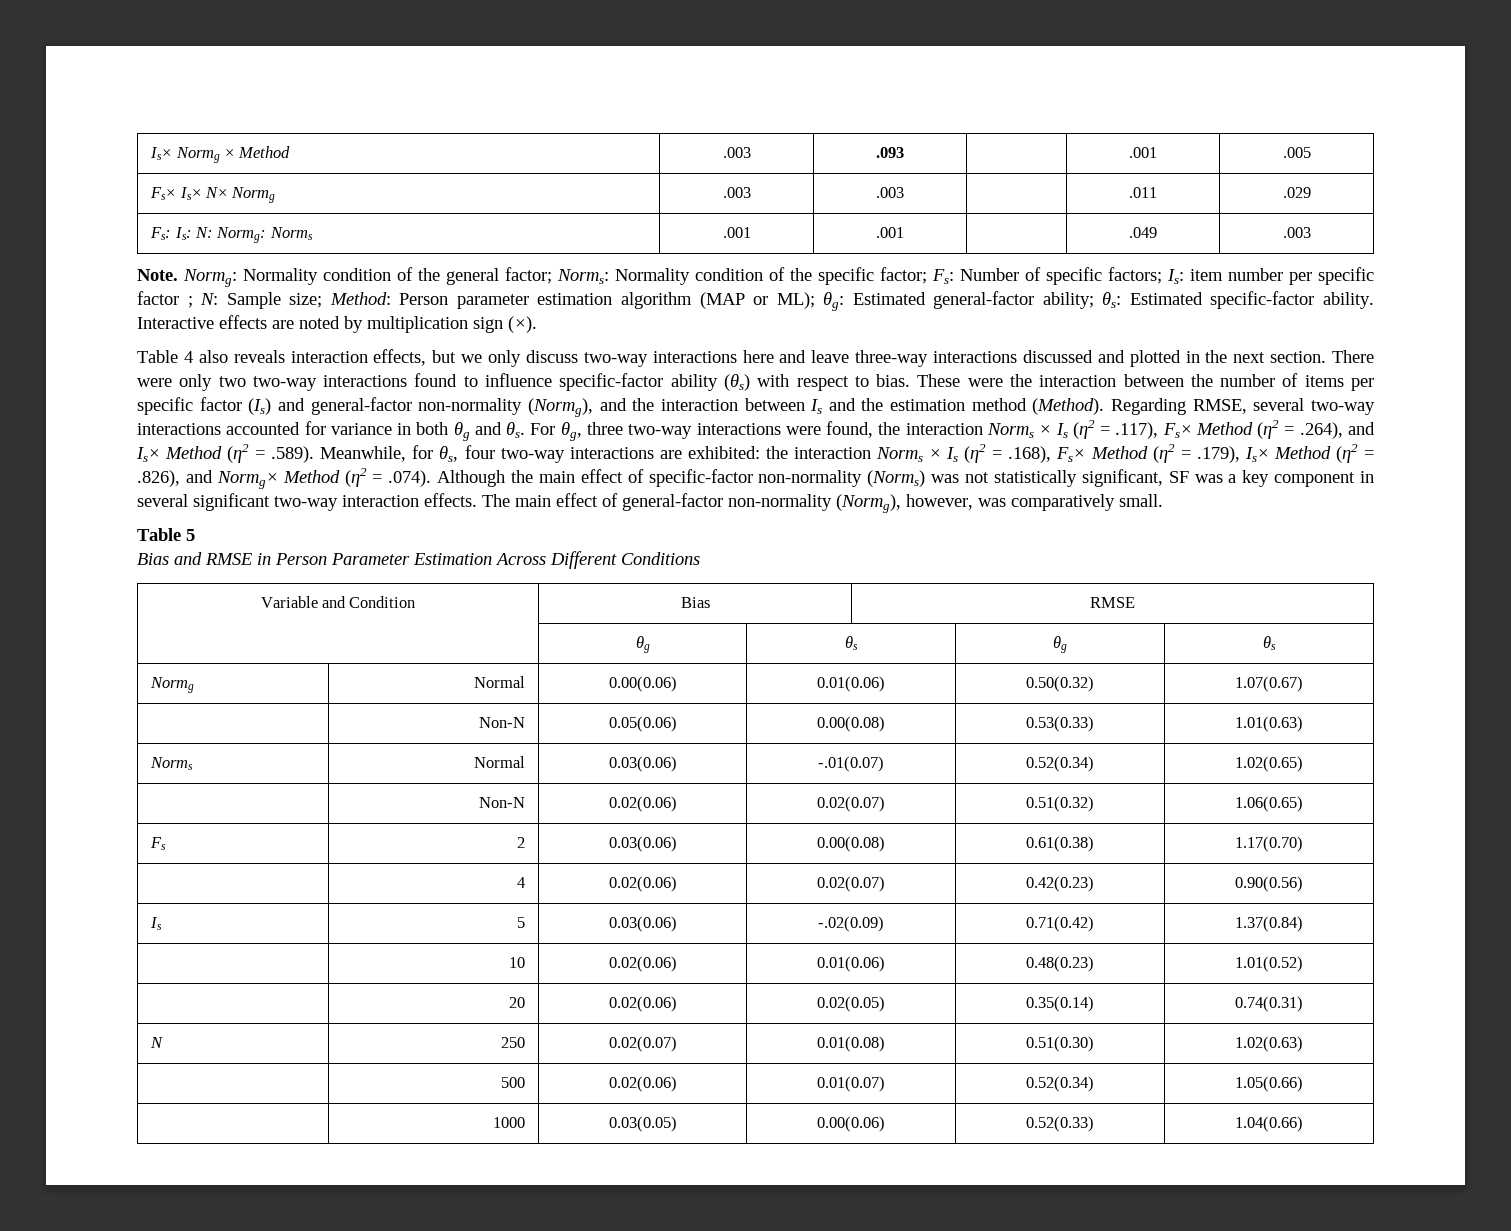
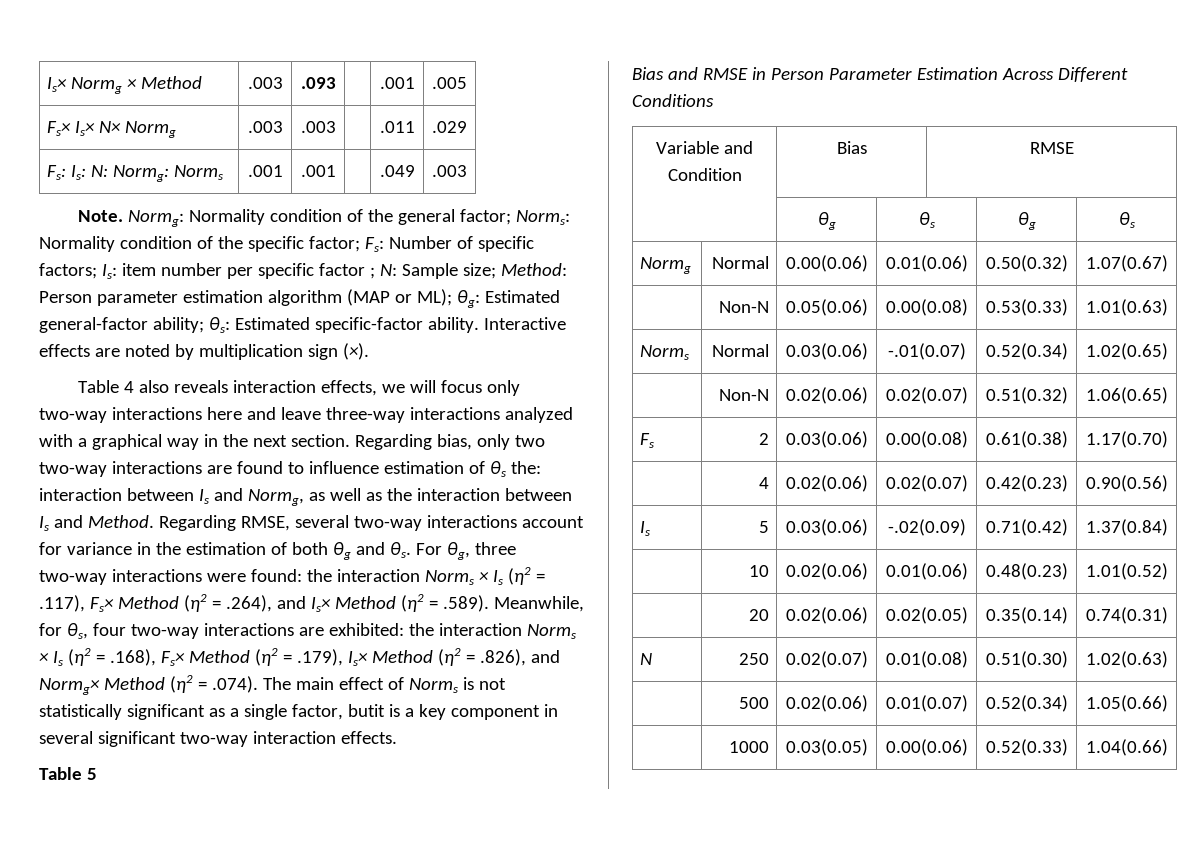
[432,350,578,367] but we only discuss -> [381,380,520,396] we will focus only
[1022,350,1181,367] discussed and plotted -> [504,407,573,423] [39,434,199,450] analyzed with a graphical way
[1332,350,1374,363] [137,378,172,387] There were -> [354,434,472,450] Regarding bias,
(408, 381) none -> [206,465,232,474] are
[559,373,1374,391] [137,397,627,417] specific-factor ability (θs) with respect to bias. These were the interaction between the number of items per specific factor (Is) and general-factor non-normality (Normg), and -> [383,461,541,477] [39,488,382,506] estimation of θs the: interaction between Is and Normg, as well as
[861,398,1105,415] the estimation method (Method). -> [87,515,154,528] Method.
[226,422,301,435] accounted -> [521,516,584,528] account
(412, 429) none -> [155,542,287,555] the estimation of
[826,421,874,438] found, -> [250,569,302,582] found:
[437,469,1223,487] Although the main effect of specific-factor non-normality (Norms) was not statistically significant, SF was -> [262,677,506,693] [39,704,400,720] The main effect of Norms is not statistically significant as a single factor, butit is
[482,493,1163,513] The main effect of general-factor non-normality (Normg), however, was comparatively small. -> (397, 737) none

